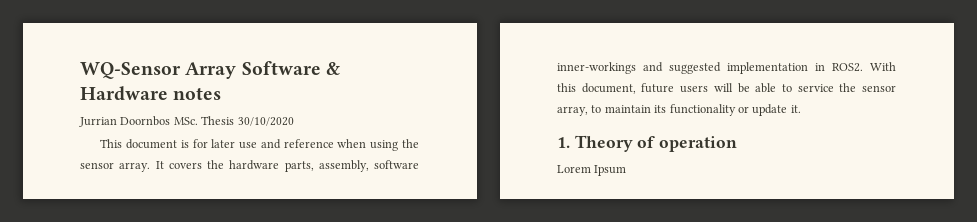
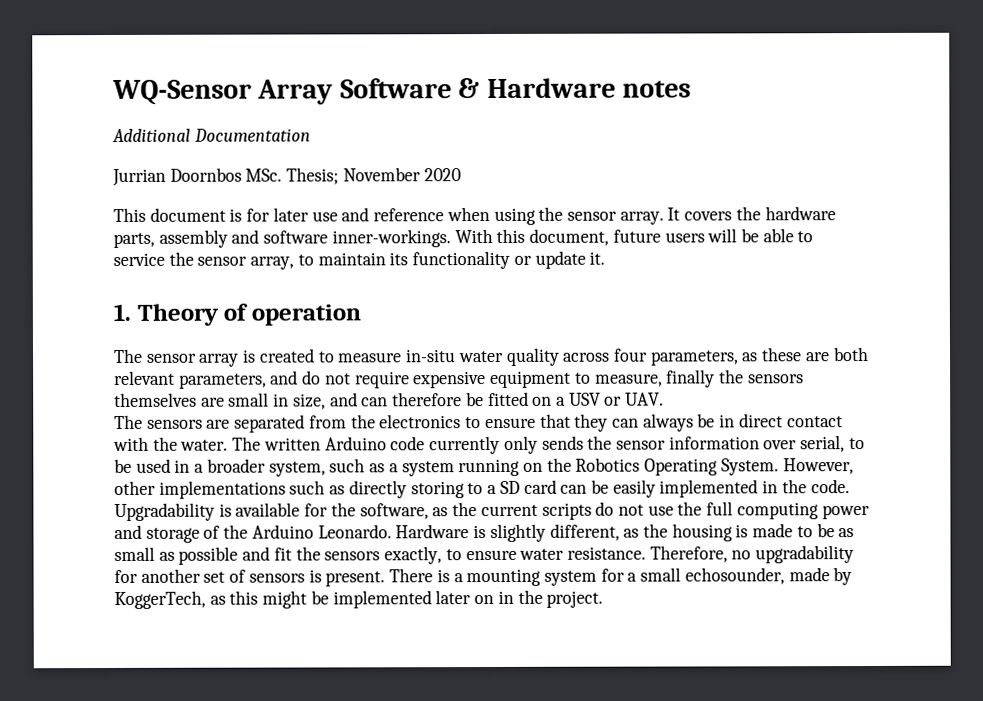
(222, 93) none -> [112,128,311,142] // Additional Documentation
[201,116,294,126] Thesis 30/10/2020 -> [286,167,461,185] Thesis; November 2020
[318,160,419,172] [557,62,863,74] assembly, software inner-workings and suggested implementation in ROS2. -> [158,229,451,248] assembly and software inner-workings.
[557,165,627,176] Lorem Ipsum -> [113,347,869,367] [114,369,804,389] [114,391,665,410] [114,413,843,433] [113,435,865,455] [114,457,854,477] [114,479,850,499] [114,501,870,521] [114,523,855,543] [114,545,855,565] [114,567,853,587] [114,589,604,609] The sensor array is created to measure in-situ water quality across four parameters, as these are both relevant parameters, and do not require expensive equipment to measure, finally the sensors themselves are small in size, and can therefore be fitted on a USV or UAV. // The sensors are separated from the electronics to ensure that they can always be in direct contact with the water. The written Arduino code currently only sends the sensor information over serial, to be used in a broader system, such as a system running on the Robotics Operating System. However, other implementations such as directly storing to a SD card can be easily implemented in the code. Upgradability is available for the software, as the current scripts do not use the full computing power and storage of the Arduino Leonardo. Hardware is slightly different, as the housing is made to be as small as possible and fit the sensors exactly, to ensure water resistance. Therefore, no upgradability for another set of sensors is present. There is a mounting system for a small echosounder, made by KoggerTech, as this might be implemented later on in the project.

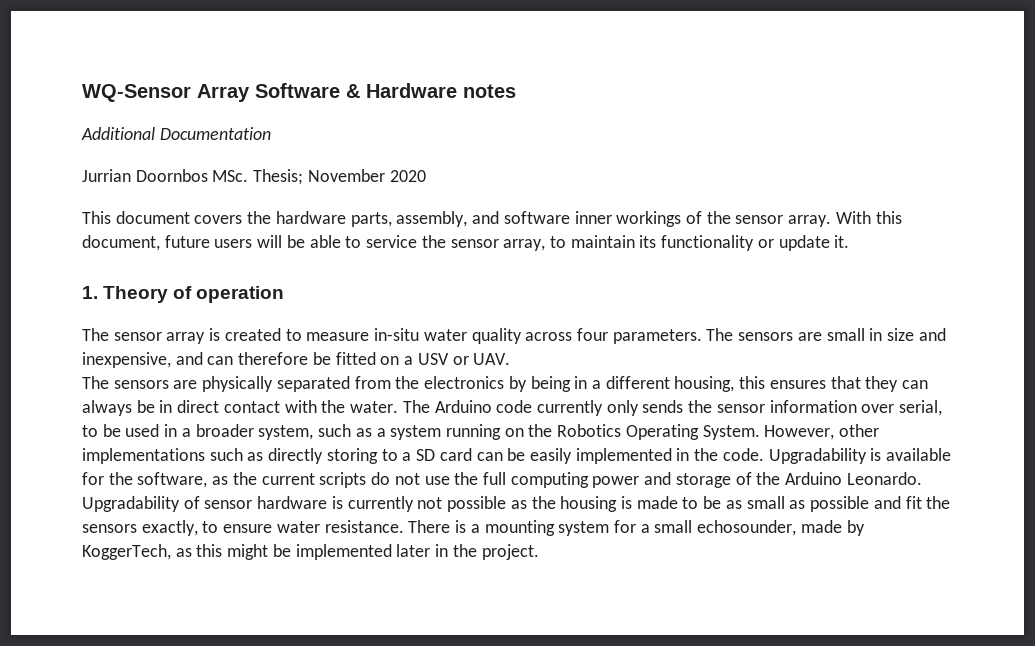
[229,206,681,225] is for later use and reference when using the sensor array. It -> (190, 217) none
[158,229,228,248] assembly -> [396,211,468,227] assembly,
[331,229,451,248] inner-workings. -> [574,211,832,227] inner workings of the sensor array.
[650,347,869,366] [114,369,804,389] [114,392,326,410] parameters, as these are both relevant parameters, and do not require expensive equipment to measure, finally the sensors themselves are small in size, -> [612,328,946,344] [82,352,171,368] parameters. The sensors are small in size and inexpensive,
(231, 424) none -> [202,376,274,392] physically
[465,417,536,429] to ensure -> [508,376,826,392] by being in a different housing, this ensures
[263,437,321,451] written -> (430, 406) none
[395,523,620,543] Hardware is slightly different, -> [82,496,507,512] Upgradability of sensor hardware is currently not possible
[649,545,855,564] [114,568,386,587] Therefore, no upgradability for another set of sensors is present. -> (404, 526) none
[474,594,495,605] on -> (431, 550) none

